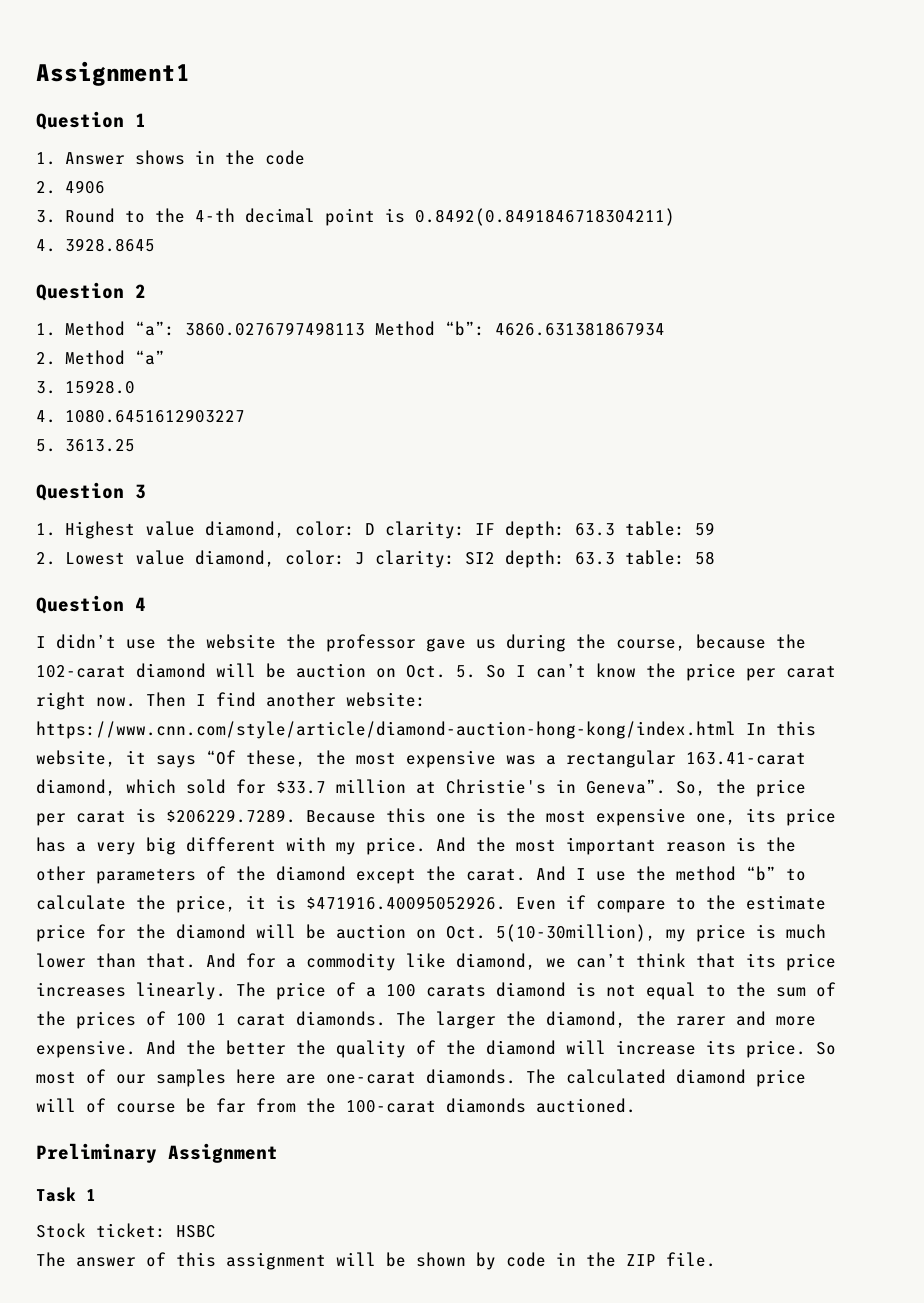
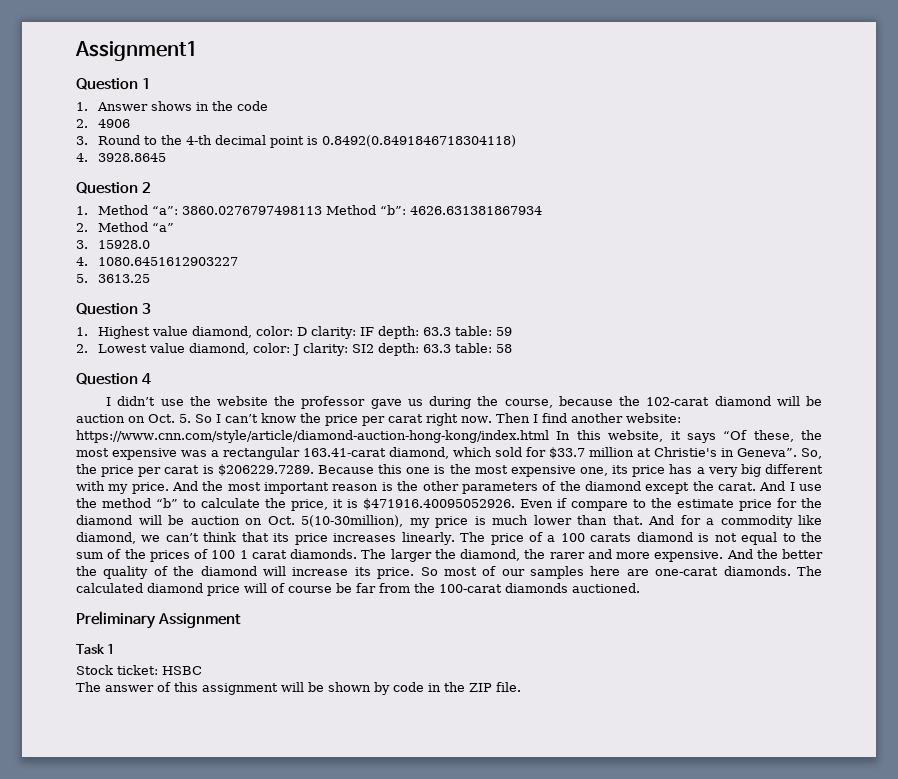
[414,208,675,226] 0.8492(0.8491846718304211) -> [321,135,516,147] 0.8492(0.8491846718304118)

